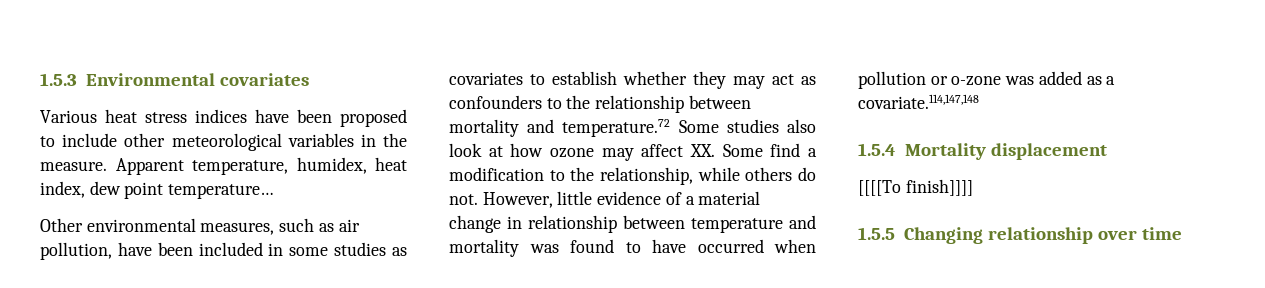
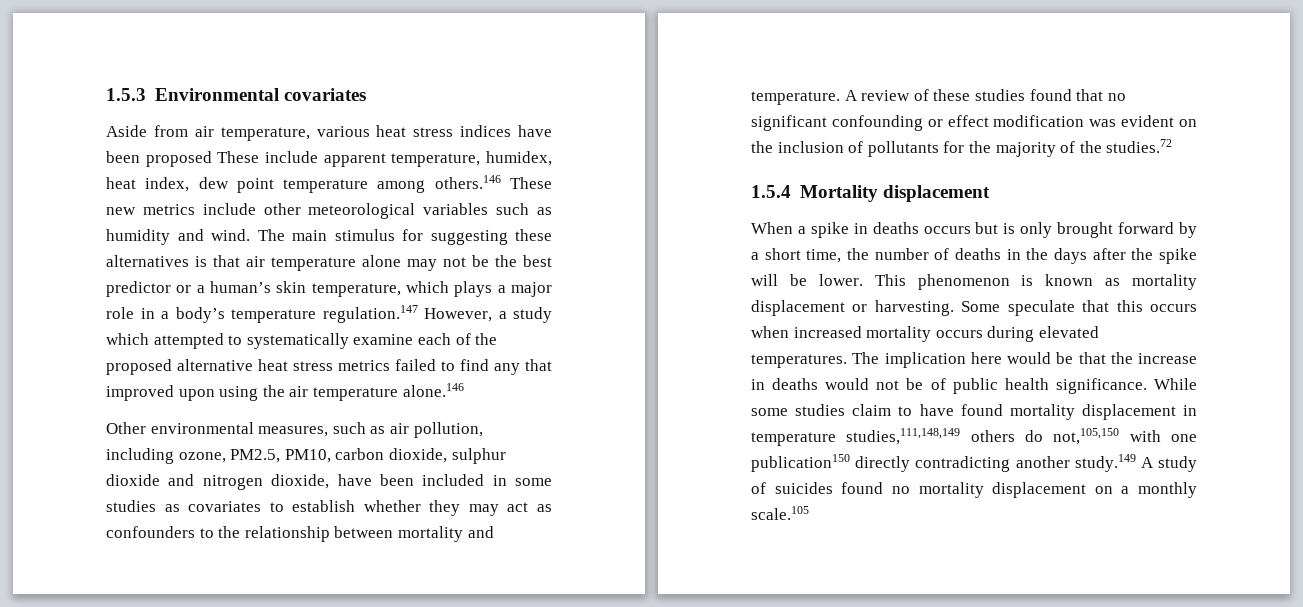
[40,110,97,123] Various -> [106,125,370,141] Aside from air temperature, various
[40,133,407,151] [40,158,184,175] to include other meteorological variables in the measure. Apparent -> [217,151,386,167] These include apparent
[168,184,275,199] temperature… -> [283,175,552,193] [106,203,552,219] [106,229,552,245] [106,255,552,271] [106,281,552,297] [106,305,552,323] [106,333,498,349] [106,359,552,375] [106,383,464,401] temperature among others.146 These new metrics include other meteorological variables such as humidity and wind. The main stimulus for suggesting these alternatives is that air temperature alone may not be the best predictor or a human’s skin temperature, which plays a major role in a body’s temperature regulation.147 However, a study which attempted to systematically examine each of the proposed alternative heat stress metrics failed to find any that improved upon using the air temperature alone.146
(112, 251) none -> [106,448,506,464] [106,474,330,490] including ozone, PM2.5, PM10, carbon dioxide, sulphur dioxide and nitrogen dioxide,
[562,119,816,137] [449,143,817,161] [449,167,816,185] [449,191,761,208] [449,215,816,233] [449,239,816,257] [858,71,1116,89] [858,94,979,109] [858,143,1107,160] [858,179,973,196] [858,227,1183,244] temperature.72 Some studies also look at how ozone may affect XX. Some find a modification to the relationship, while others do not. However, little evidence of a material change in relationship between temperature and mortality was found to have occurred when pollution or o-zone was added as a covariate.114,147,148 // 1.5.4 Mortality displacement // [[[[To finish]]]] // 1.5.5 Changing relationship over time -> [751,89,1126,105] [751,115,1197,131] [751,139,1173,157] [751,185,990,202] [751,222,1197,238] [751,248,1197,264] [751,274,1197,290] [751,300,1197,316] [751,326,1099,342] [751,352,1197,368] [751,378,1197,394] [751,404,1197,420] [751,428,1197,446] [751,454,1197,472] [751,482,1197,498] [751,506,809,520] temperature. A review of these studies found that no significant confounding or effect modification was evident on the inclusion of pollutants for the majority of the studies.72 // 1.5.4 Mortality displacement // When a spike in deaths occurs but is only brought forward by a short time, the number of deaths in the days after the spike will be lower. This phenomenon is known as mortality displacement or harvesting. Some speculate that this occurs when increased mortality occurs during elevated temperatures. The implication here would be that the increase in deaths would not be of public health significance. While some studies claim to have found mortality displacement in temperature studies,111,148,149 others do not,105,150 with one publication150 directly contradicting another study.149 A study of suicides found no mortality displacement on a monthly scale.105

